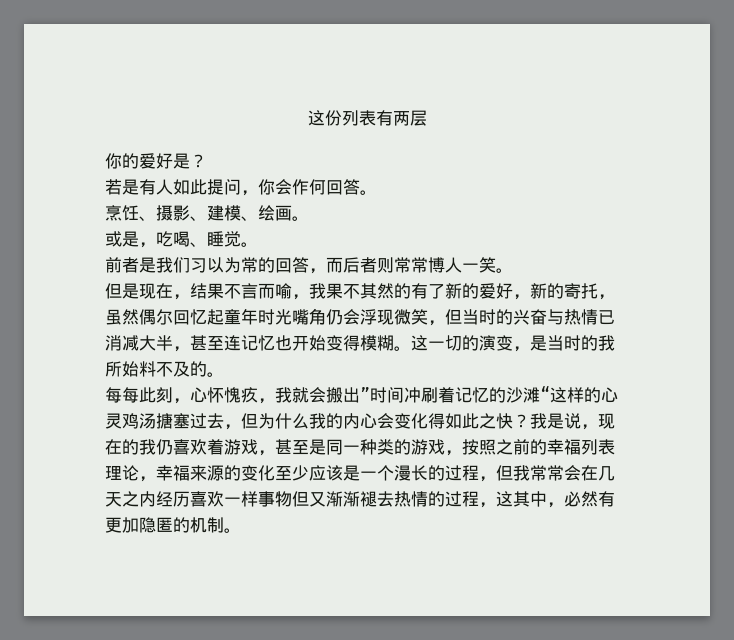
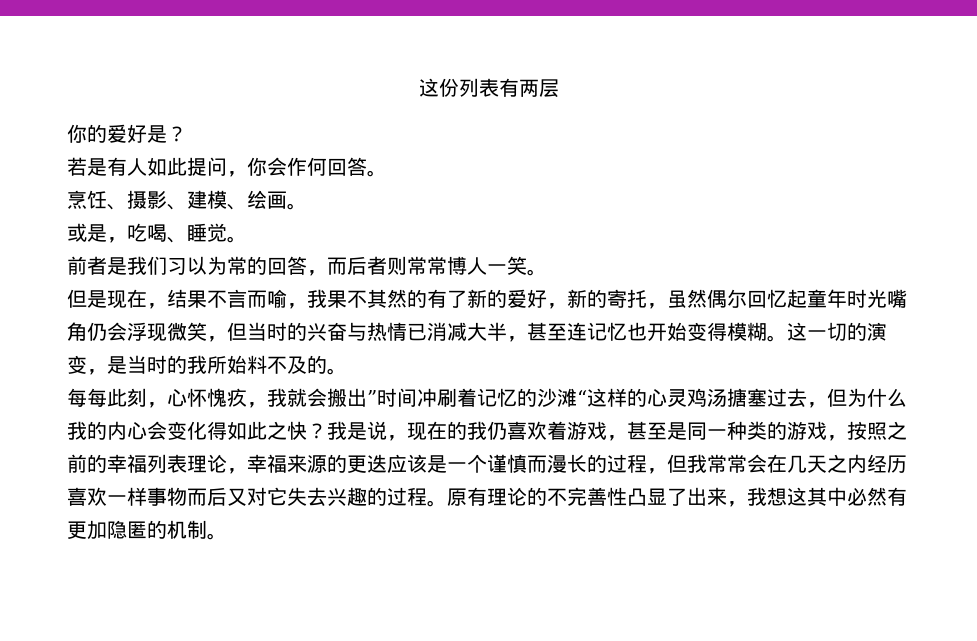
[241,465,309,481] 变化至少 -> [347,454,387,473] 更迭
(394, 473) none -> [487,454,547,473] 谨慎而
[292,491,564,508] 但又渐渐褪去热情的过程，这其中， -> [187,487,847,507] 而后又对它失去兴趣的过程。原有理论的不完善性凸显了出来，我想这其中

